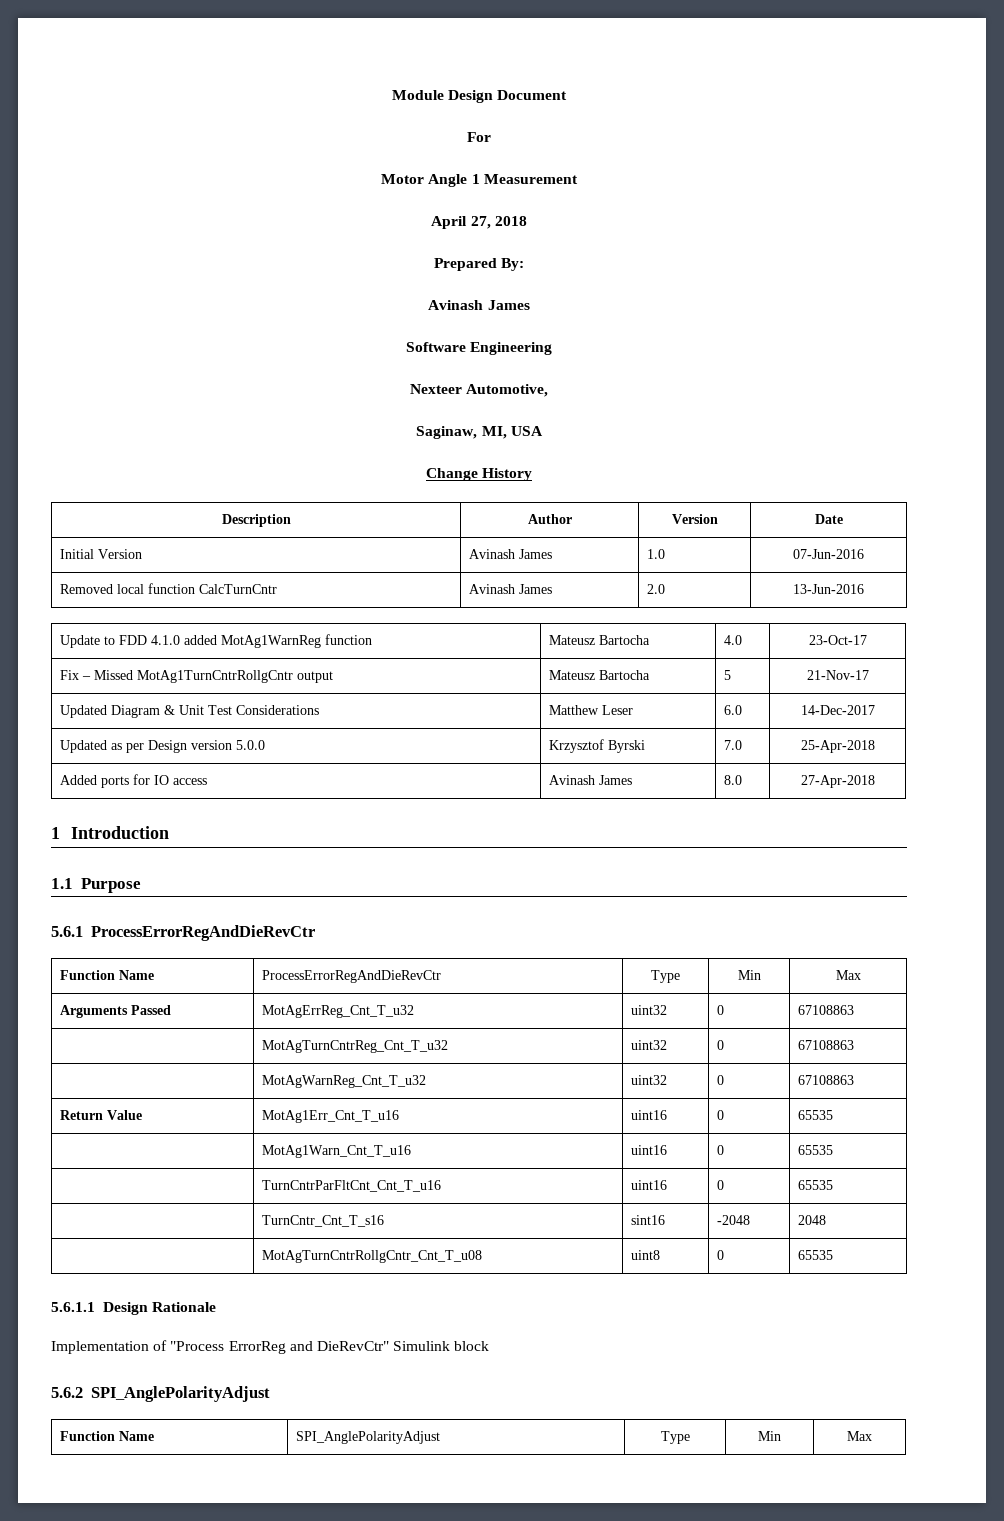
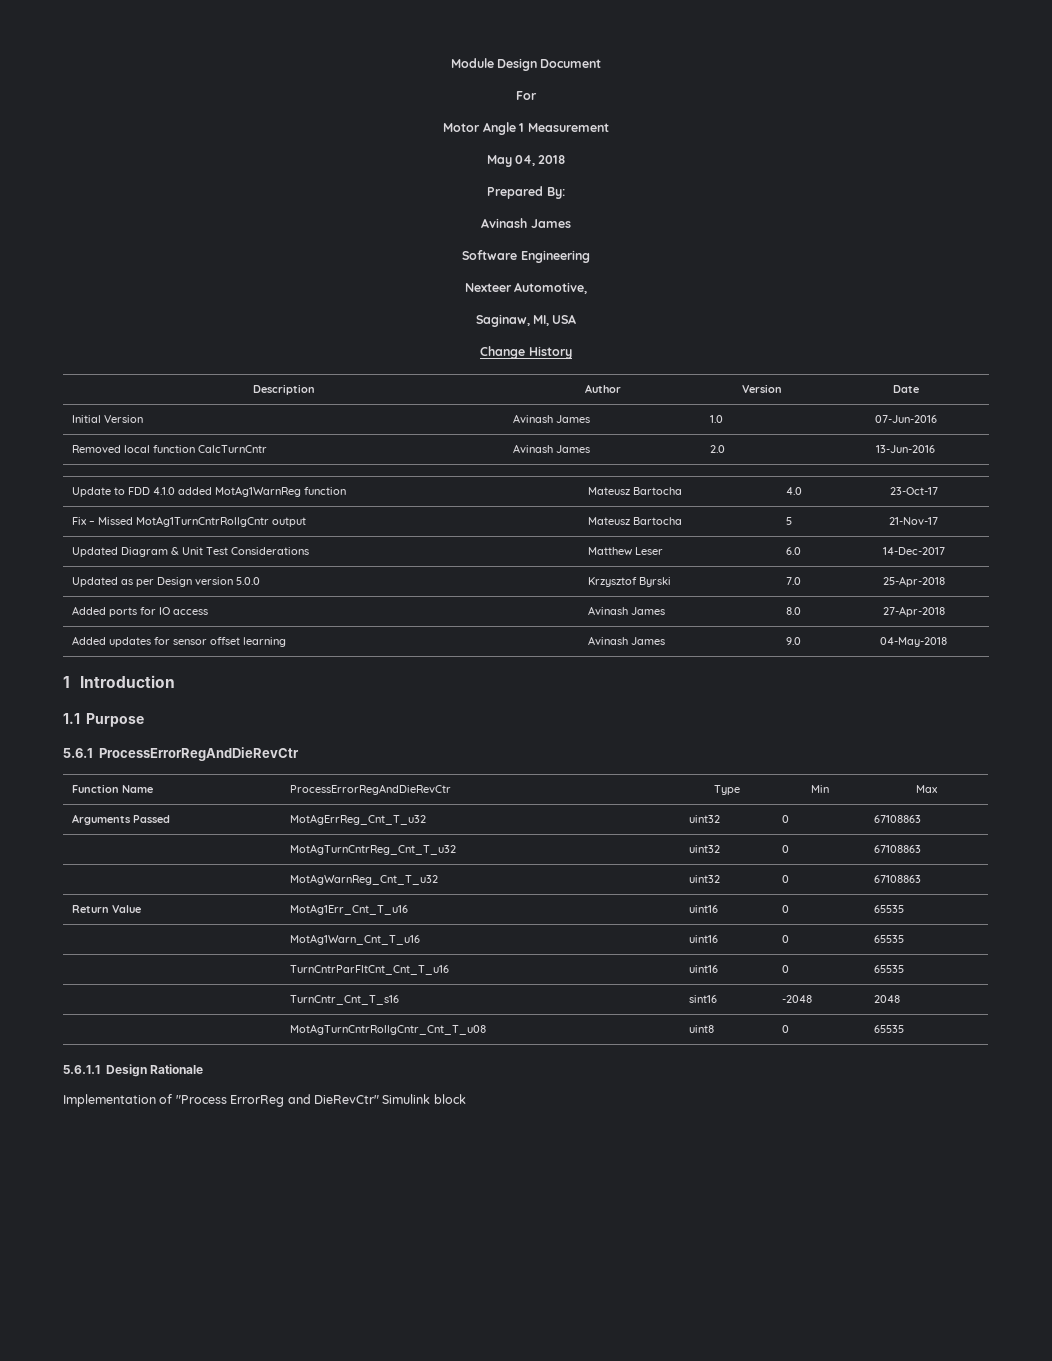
[431,216,491,229] April 27, -> [486,155,535,167] May 04,
(875, 781) none -> [72,636,287,647] [588,636,666,645] [786,637,802,645] [880,637,947,647] // Added updates for sensor offset learning | Avinash James | 9.0 | 04-May-2018
[51,1386,270,1402] [60,1431,155,1441] [296,1431,441,1444] [660,1431,690,1444] [758,1431,781,1441] [847,1431,872,1441] // 5.6.2 SPI_AnglePolarityAdjust // Function Name | SPI_AnglePolarityAdjust | Type | Min | Max -> (466, 1099) none

